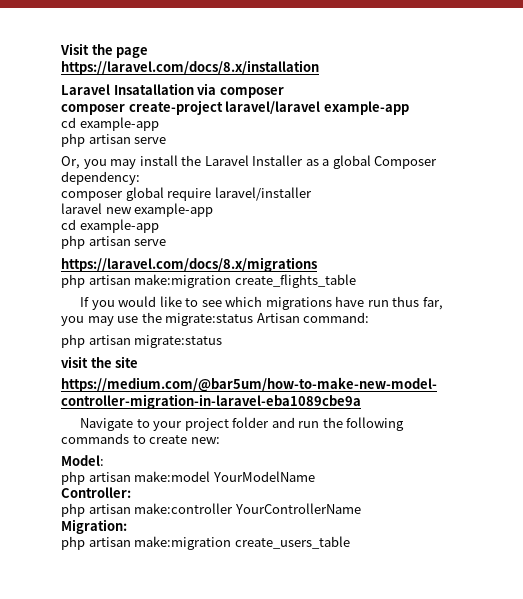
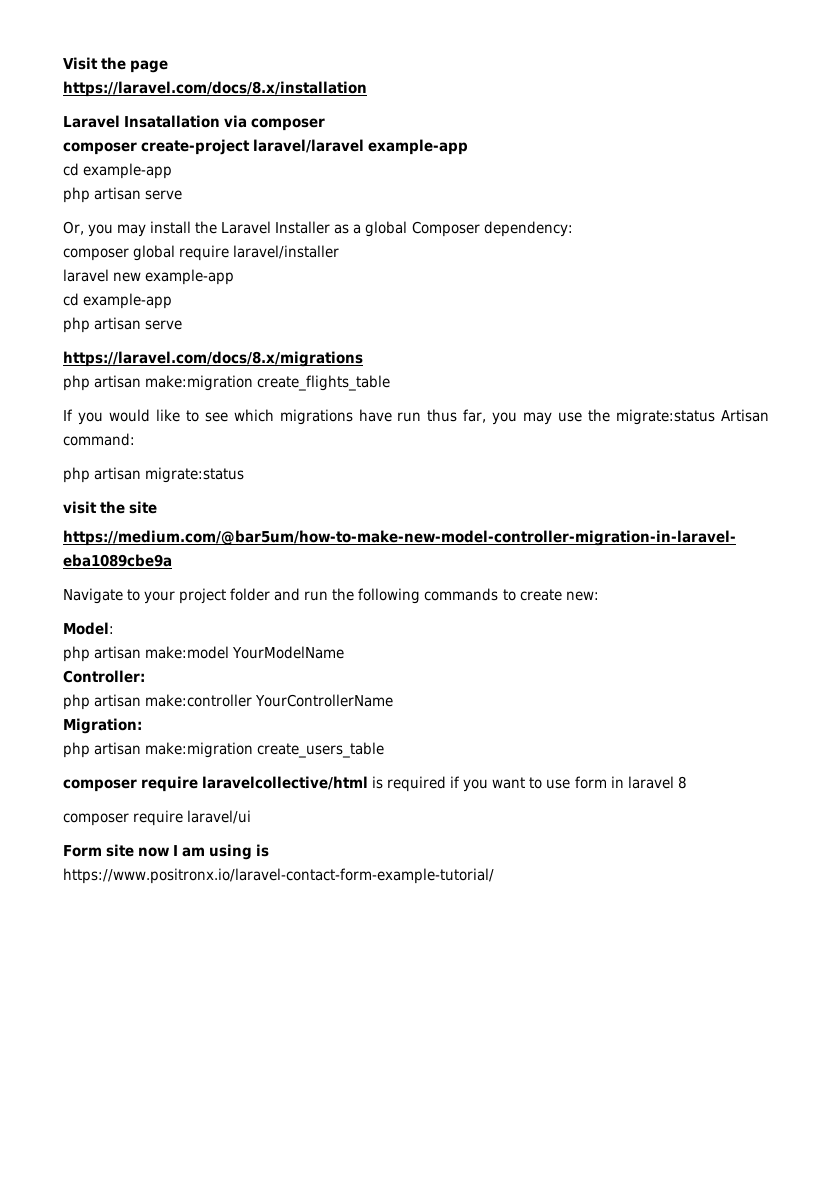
(350, 542) none -> [63,776,687,792] [63,810,252,826] [63,844,270,860] [63,868,494,884] // composer require laravelcollective/html is required if you want to use form in laravel 8 // composer require laravel/ui // Form site now I am using is // https://www.positronx.io/laravel-contact-form-example-tutorial/

